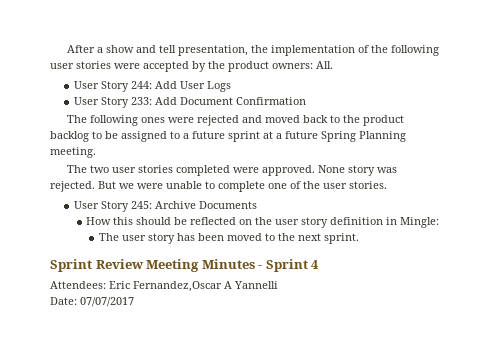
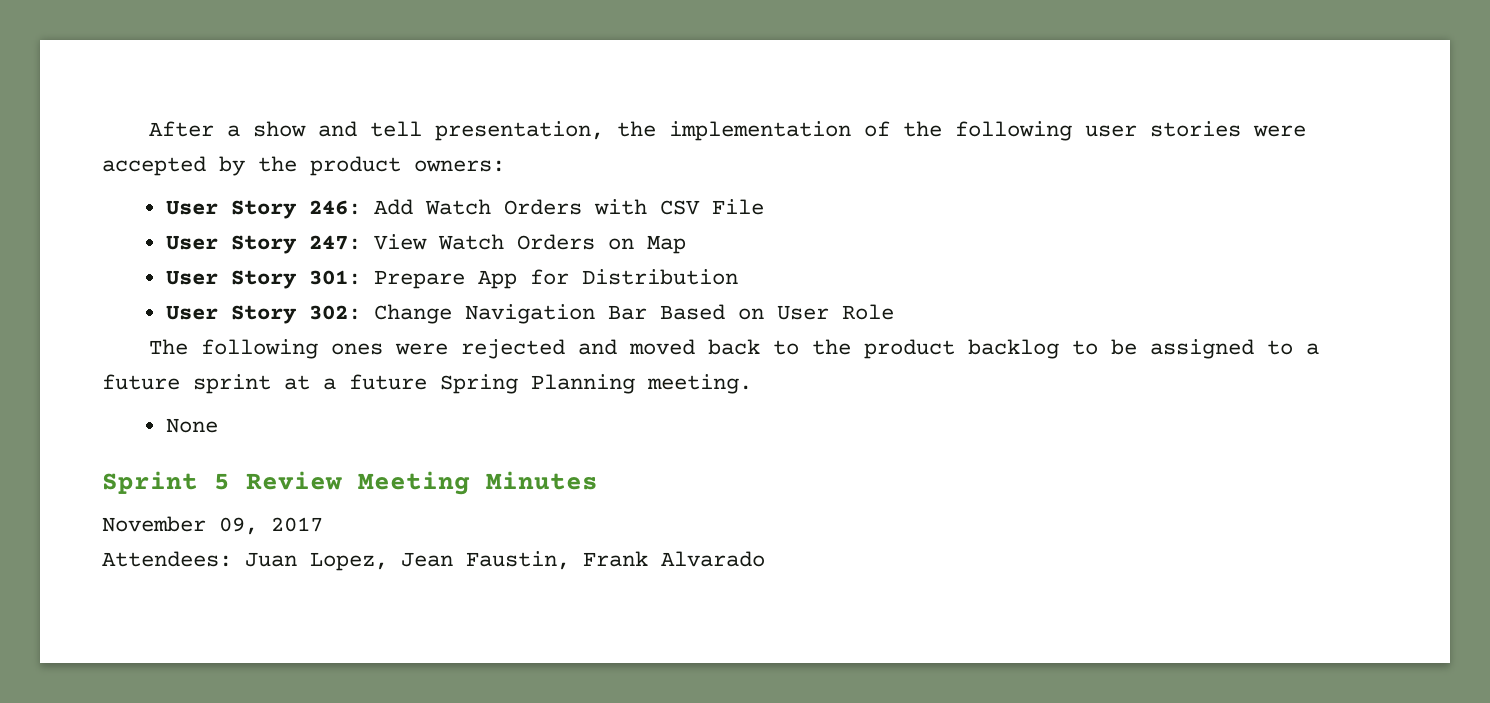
[316,61,333,69] [74,81,232,92] [74,97,307,108] All. // User Story 244: Add User Logs // User Story 233: Add Document Confirmation -> [166,199,765,219] [166,234,687,254] [166,269,739,289] [166,304,895,324] // User Story 246: Add Watch Orders with CSV File // User Story 247: View Watch Orders on Map // User Story 301: Prepare App for Distribution // User Story 302: Change Navigation Bar Based on User Role
[66,165,397,176] [50,181,387,192] [74,201,258,212] [86,217,440,228] [98,233,359,244] [50,259,92,272] // The two user stories completed were approved. None story was rejected. But we were unable to complete one of the user stories. // User Story 245: Archive Documents // How this should be reflected on the user story definition in Mingle: // The user story has been moved to the next sprint. // Sprint -> [166,418,219,433] [102,471,230,494] // None // Sprint 5
[258,259,320,272] [50,281,278,292] [50,297,134,307] - Sprint 4 // Attendees: Eric Fernandez,Oscar A Yannelli // Date: 07/07/2017 -> [102,516,323,535] [102,551,765,571] // November 09, 2017 // Attendees: Juan Lopez, Jean Faustin, Frank Alvarado

